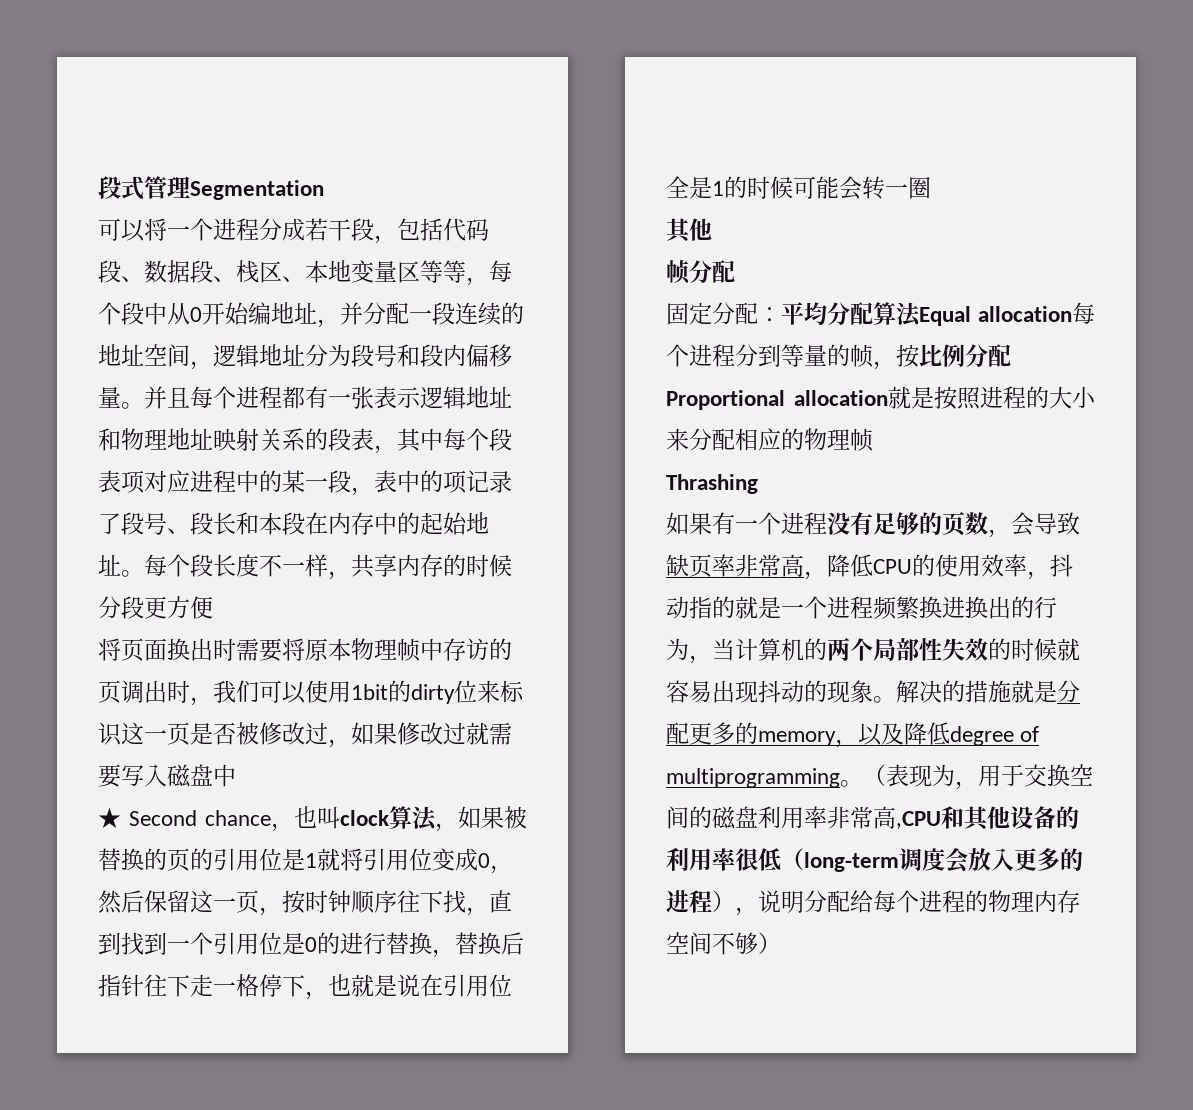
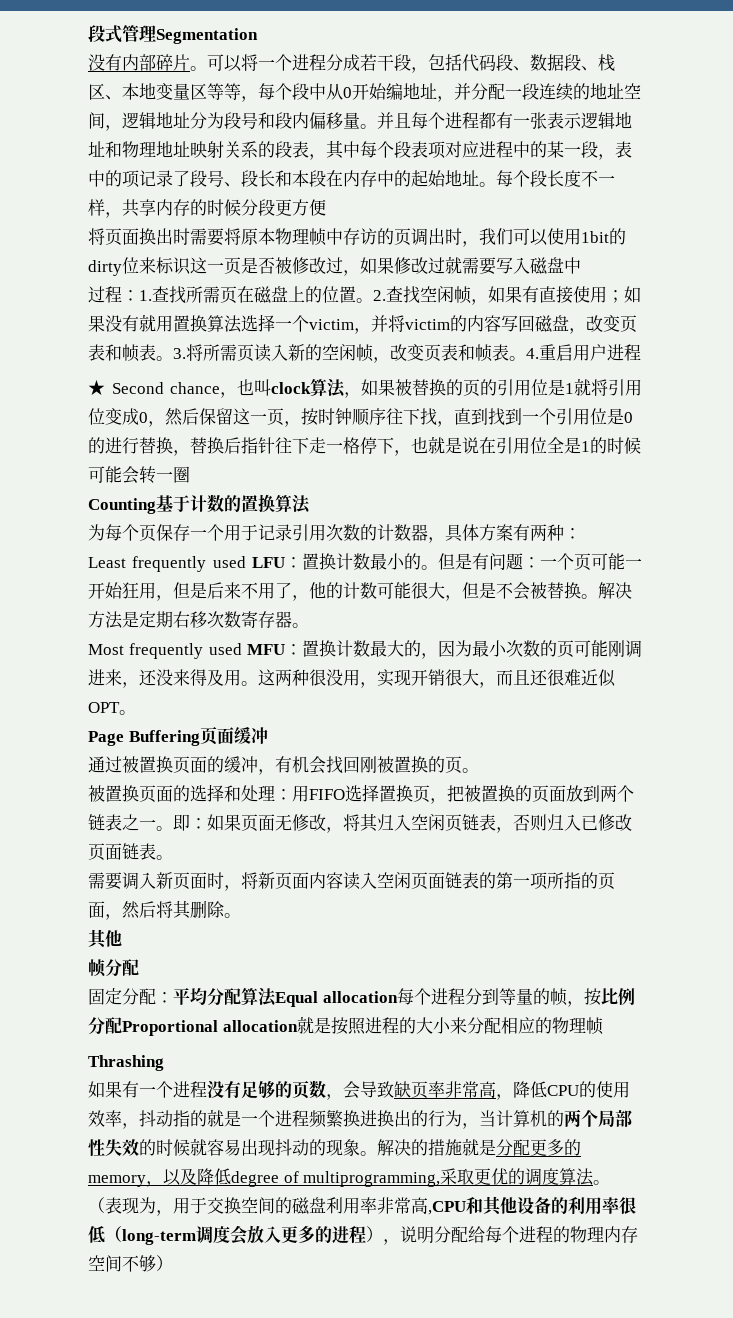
(324, 190) none -> [88,54,207,71] 没有内部碎片。
(236, 775) none -> [88,285,641,305] [88,314,637,334] [88,343,641,363] // 过程：1.查找所需页在磁盘上的位置。2.查找空闲帧，如果有直接使用；如果没有就用置换算法选择一个victim，并将victim的内容写回磁盘，改变页表和帧表。3.将所需页读入新的空闲帧，改变页表和帧表。4.重启用户进程
(931, 187) none -> [88,494,311,514] [88,524,581,543] [88,553,642,572] [88,582,632,601] [88,611,309,629] [88,640,642,659] [88,669,616,688] [88,702,136,715] [88,726,268,746] [88,756,479,775] [88,784,634,804] [88,813,632,833] [88,843,173,861] [88,871,615,891] [88,900,241,920] // Counting基于计数的置换算法 // 为每个页保存一个用于记录引用次数的计数器，具体方案有两种： // Least frequently used LFU：置换计数最小的。但是有问题：一个页可能一开始狂用，但是后来不用了，他的计数可能很大，但是不会被替换。解决方法是定期右移次数寄存器。 // Most frequently used MFU：置换计数最大的，因为最小次数的页可能刚调进来，还没来得及用。这两种很没用，实现开销很大，而且还很难近似OPT。 // Page Buffering页面缓冲 // 通过被置换页面的缓冲，有机会找回刚被置换的页。 // 被置换页面的选择和处理：用FIFO选择置换页，把被置换的页面放到两个链表之一。即：如果页面无修改，将其归入空闲页链表，否则归入已修改页面链表。 // 需要调入新页面时，将新页面内容读入空闲页面链表的第一项所指的页面，然后将其删除。
[666,768,840,788] multiprogramming -> [303,1168,595,1187] multiprogramming,采取更优的调度算法

